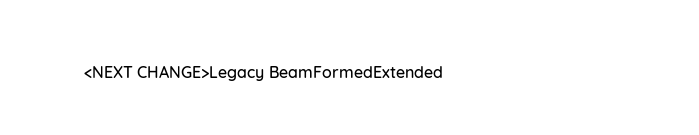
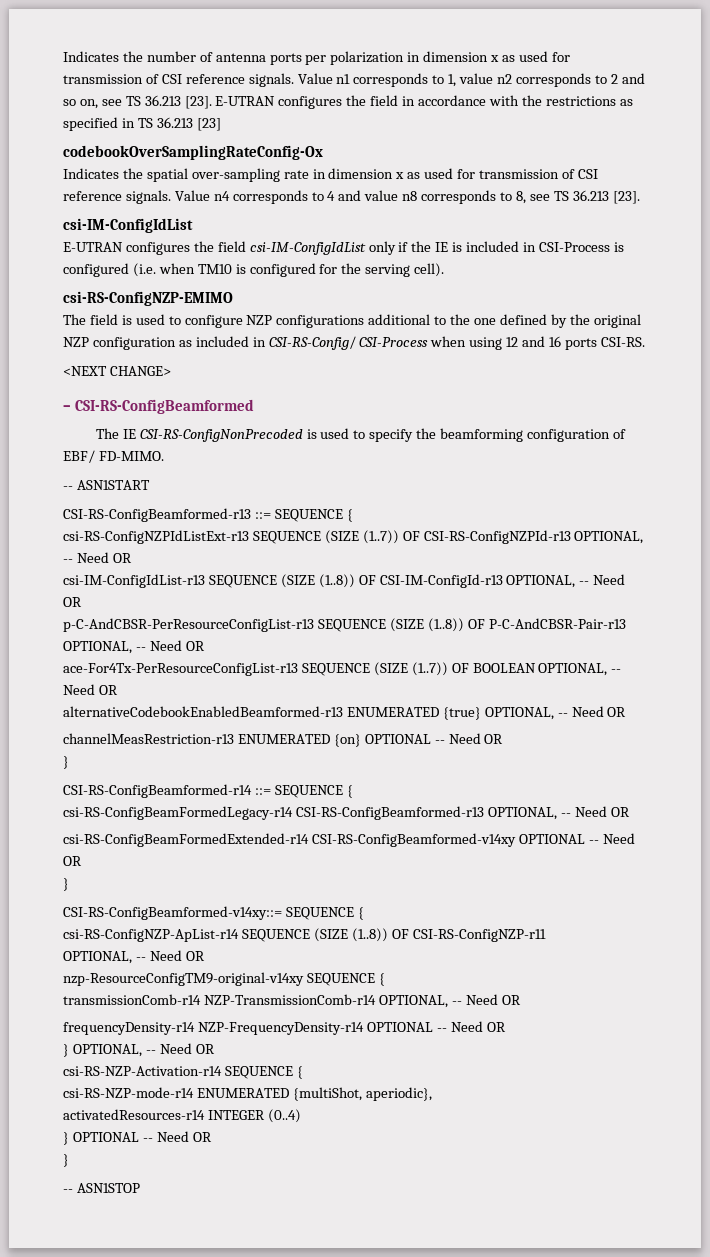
[84,65,443,81] <NEXT CHANGE>Legacy BeamFormedExtended -> [63,51,570,65] [63,73,645,87] [63,95,633,109] [63,117,221,131] [63,145,323,160] [63,168,598,182] [63,190,640,204] [63,218,193,233] [63,241,624,255] [63,263,445,277] [63,291,233,306] [63,314,641,328] [63,336,645,350] [63,366,171,376] [63,399,254,414] [95,428,626,442] [63,450,164,463] [63,480,150,490] [63,508,353,522] [63,530,644,544] [63,552,132,563] [63,574,626,588] [63,597,82,607] [63,618,626,632] [63,640,205,654] [63,662,622,676] [63,684,118,695] [63,706,627,720] [63,733,504,747] [63,756,69,769] [63,784,353,798] [63,806,630,820] [63,833,635,847] [63,856,82,866] [63,878,69,891] [63,906,364,920] [63,928,546,942] [63,950,205,964] [63,972,385,986] [63,994,521,1008] [63,1021,506,1035] [63,1043,215,1057] [63,1066,303,1079] [63,1087,432,1101] [63,1109,301,1123] [63,1131,212,1145] [63,1154,69,1167] [63,1183,140,1193] Indicates the number of antenna ports per polarization in dimension x as used for transmission of CSI reference signals. Value n1 corresponds to 1, value n2 corresponds to 2 and so on, see TS 36.213 [23]. E-UTRAN configures the field in accordance with the restrictions as specified in TS 36.213 [23] // codebookOverSamplingRateConfig-Ox // Indicates the spatial over-sampling rate in dimension x as used for transmission of CSI reference signals. Value n4 corresponds to 4 and value n8 corresponds to 8, see TS 36.213 [23]. // csi-IM-ConfigIdList // E-UTRAN configures the field csi-IM-ConfigIdList only if the IE is included in CSI-Process is configured (i.e. when TM10 is configured for the serving cell). // csi-RS-ConfigNZP-EMIMO // The field is used to configure NZP configurations additional to the one defined by the original NZP configuration as included in CSI-RS-Config/ CSI-Process when using 12 and 16 ports CSI-RS. // <NEXT CHANGE> // – CSI-RS-ConfigBeamformed // The IE CSI-RS-ConfigNonPrecoded is used to specify the beamforming configuration of EBF/ FD-MIMO. // -- ASN1START // CSI-RS-ConfigBeamformed-r13 ::= SEQUENCE { // csi-RS-ConfigNZPIdListExt-r13 SEQUENCE (SIZE (1..7)) OF CSI-RS-ConfigNZPId-r13 OPTIONAL, -- Need OR // csi-IM-ConfigIdList-r13 SEQUENCE (SIZE (1..8)) OF CSI-IM-ConfigId-r13 OPTIONAL, -- Need OR // p-C-AndCBSR-PerResourceConfigList-r13 SEQUENCE (SIZE (1..8)) OF P-C-AndCBSR-Pair-r13 OPTIONAL, -- Need OR // ace-For4Tx-PerResourceConfigList-r13 SEQUENCE (SIZE (1..7)) OF BOOLEAN OPTIONAL, -- Need OR // alternativeCodebookEnabledBeamformed-r13 ENUMERATED {true} OPTIONAL, -- Need OR // channelMeasRestriction-r13 ENUMERATED {on} OPTIONAL -- Need OR // } // CSI-RS-ConfigBeamformed-r14 ::= SEQUENCE { // csi-RS-ConfigBeamFormedLegacy-r14 CSI-RS-ConfigBeamformed-r13 OPTIONAL, -- Need OR // csi-RS-ConfigBeamFormedExtended-r14 CSI-RS-ConfigBeamformed-v14xy OPTIONAL -- Need OR // } // CSI-RS-ConfigBeamformed-v14xy::= SEQUENCE { // csi-RS-ConfigNZP-ApList-r14 SEQUENCE (SIZE (1..8)) OF CSI-RS-ConfigNZP-r11 // OPTIONAL, -- Need OR // nzp-ResourceConfigTM9-original-v14xy SEQUENCE { // transmissionComb-r14 NZP-TransmissionComb-r14 OPTIONAL, -- Need OR // frequencyDensity-r14 NZP-FrequencyDensity-r14 OPTIONAL -- Need OR // } OPTIONAL, -- Need OR // csi-RS-NZP-Activation-r14 SEQUENCE { // csi-RS-NZP-mode-r14 ENUMERATED {multiShot, aperiodic}, // activatedResources-r14 INTEGER (0..4) // } OPTIONAL -- Need OR // } // -- ASN1STOP

